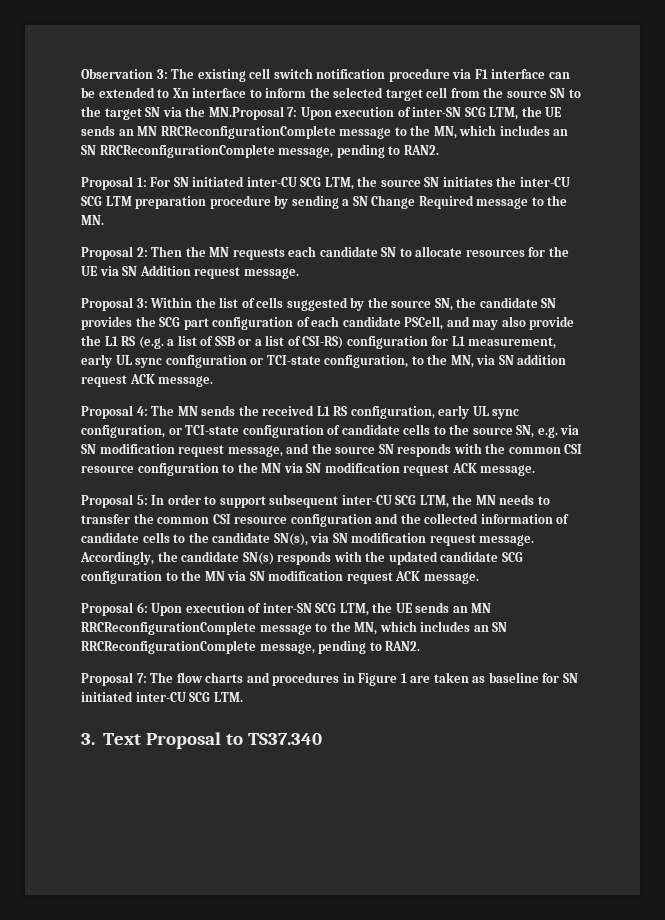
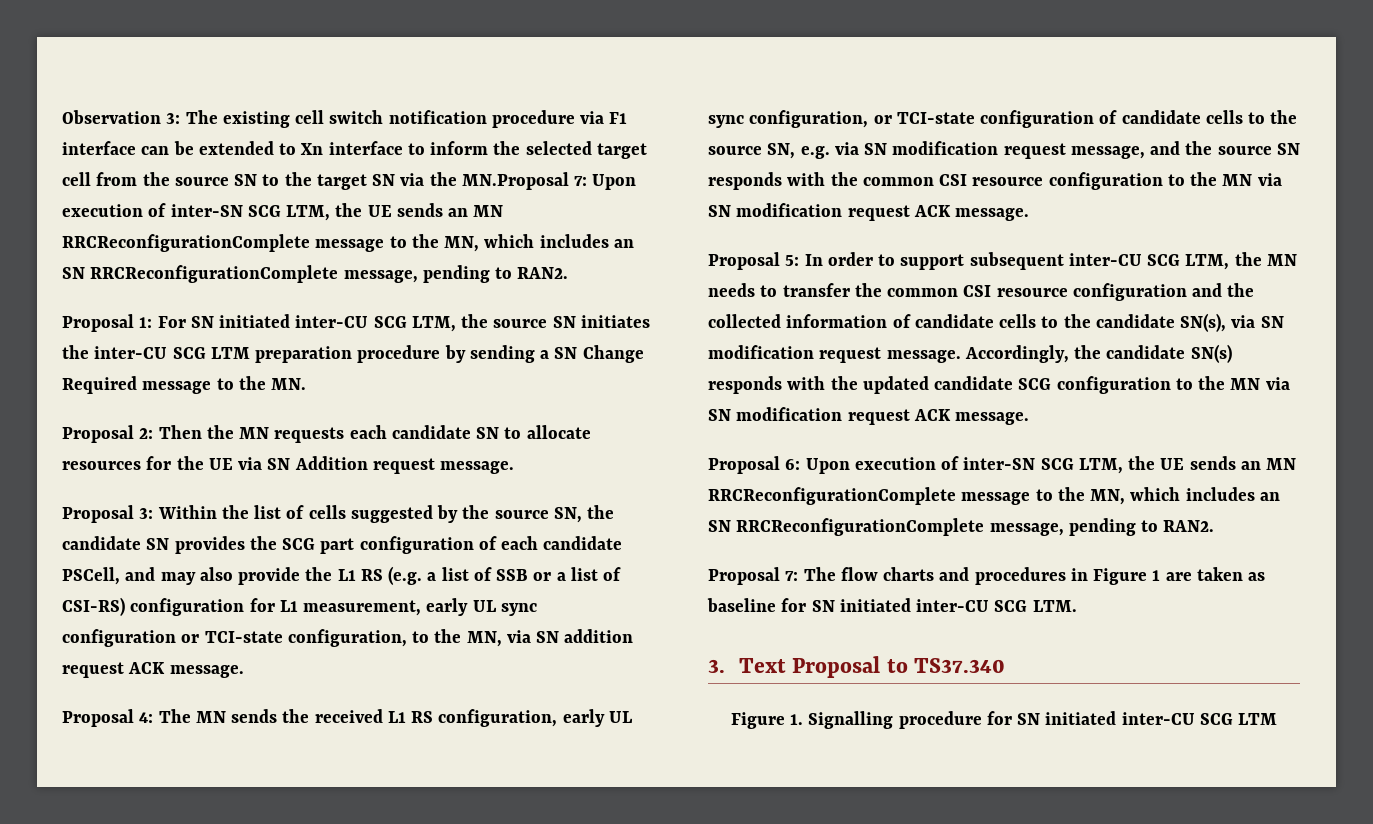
(323, 739) none -> [730,711,1278,729] // Figure 1. Signalling procedure for SN initiated inter-CU SCG LTM

